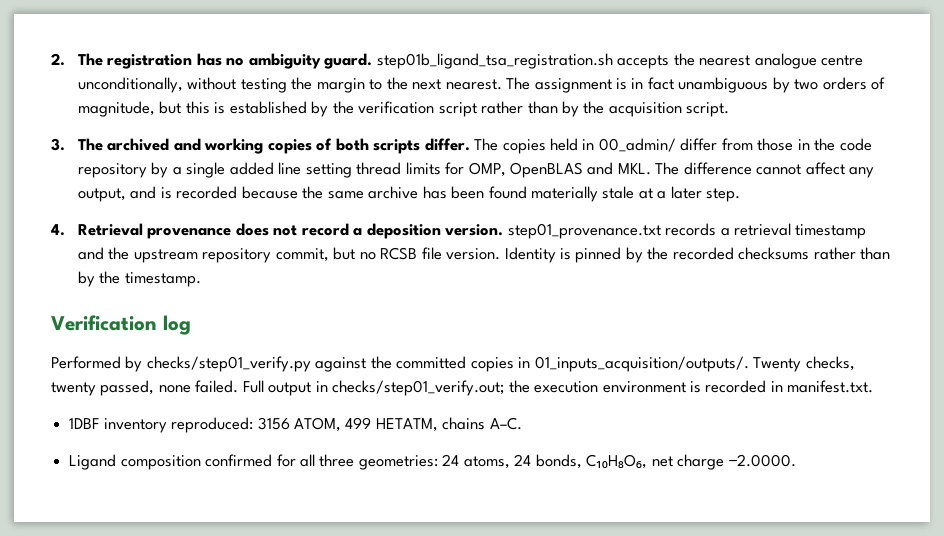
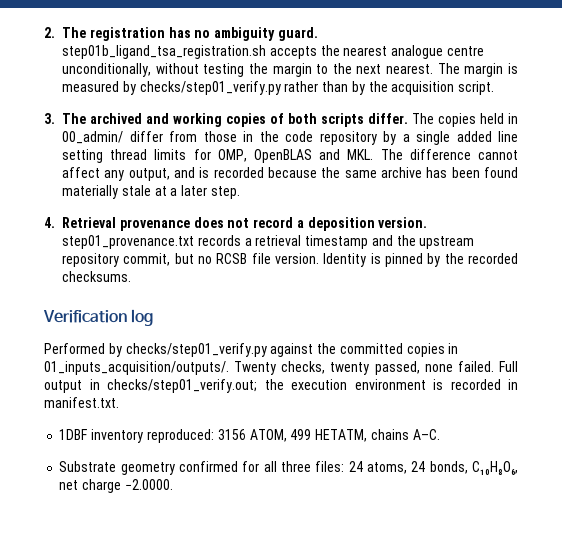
[534,77,886,93] [77,101,477,117] assignment is in fact unambiguous by two orders of magnitude, but this is established by the verification script -> [464,63,518,77] [62,81,281,95] margin is measured by checks/step01_verify.py
[738,247,891,260] [77,271,201,287] checksums rather than by the timestamp. -> [62,271,131,282] checksums.
[69,454,201,470] Ligand composition -> [59,461,175,475] Substrate geometry
[358,455,438,470] geometries: -> [315,461,345,472] files:

